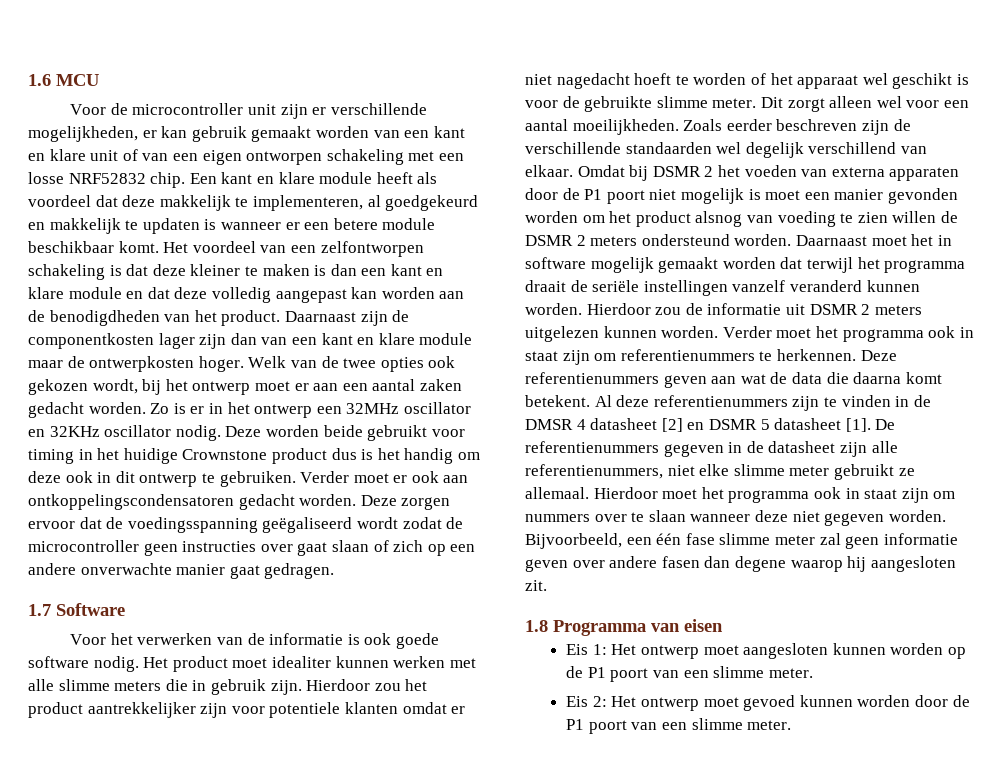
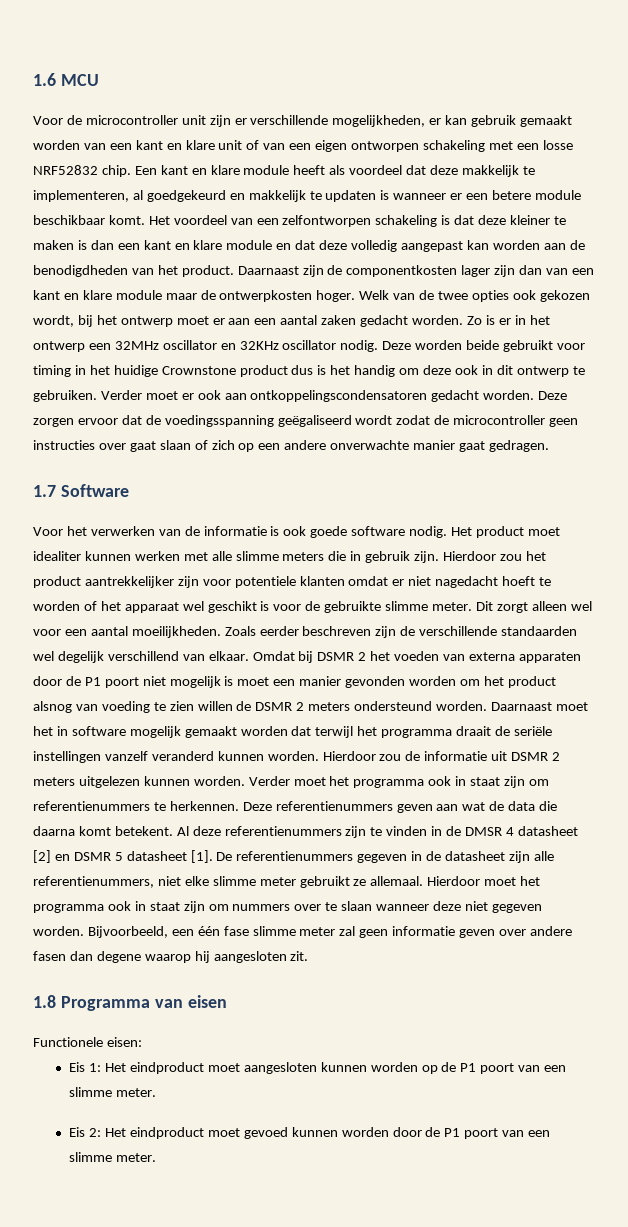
(723, 625) none -> [33,1037,142,1047] // Functionele eisen:
[641,645,700,659] ontwerp -> [129,1062,204,1074] eindproduct
[641,697,700,711] ontwerp -> [129,1127,204,1139] eindproduct

